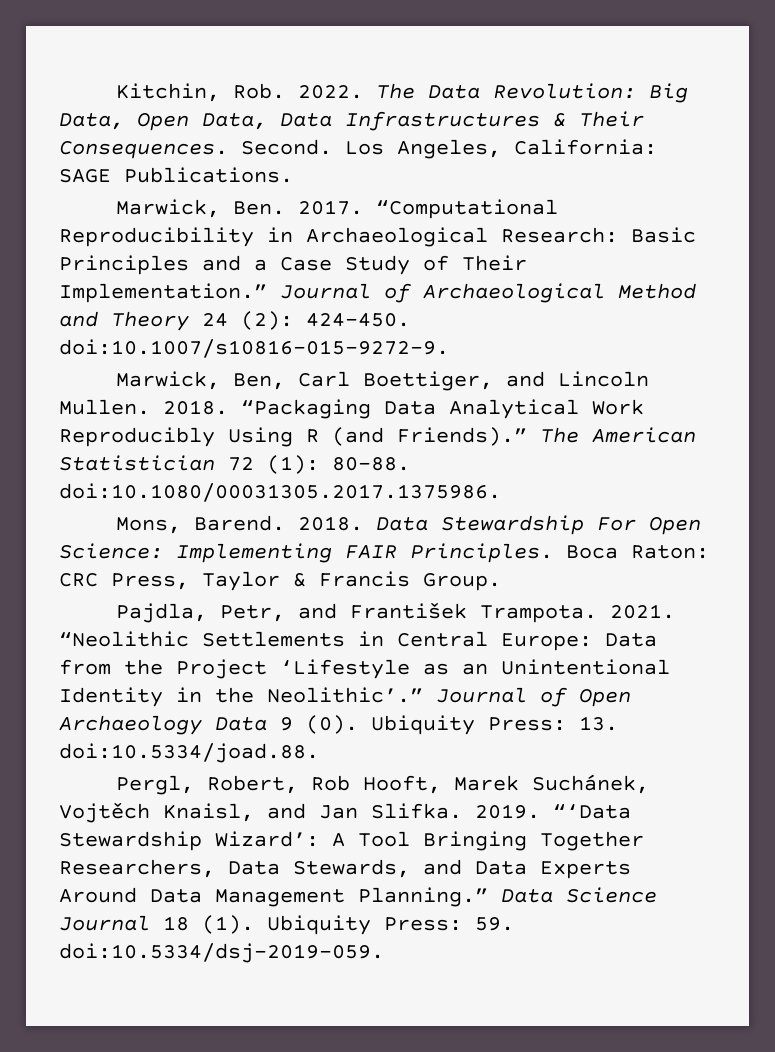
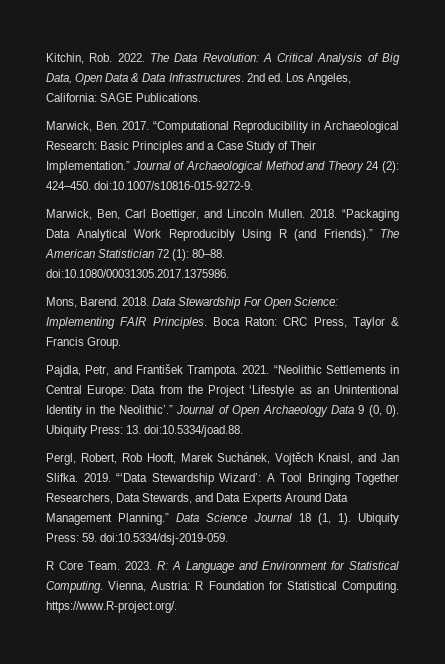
[649,83,689,103] [59,111,644,131] [59,139,332,159] Big Data, Open Data, Data Infrastructures & Their Consequences. Second. -> [262,53,401,65] [46,73,283,85] A Critical Analysis of Big Data, Open Data & Data Infrastructures. 2nd ed.
[306,715,358,734] (0). -> [368,405,400,417] (0, 0).
[202,915,254,934] (1). -> [317,513,351,525] (1, 1).
(384, 953) none -> [46,561,399,573] [46,581,399,593] [46,601,177,613] // R Core Team. 2023. R: A Language and Environment for Statistical Computing. Vienna, Austria: R Foundation for Statistical Computing. https://www.R-project.org/.

